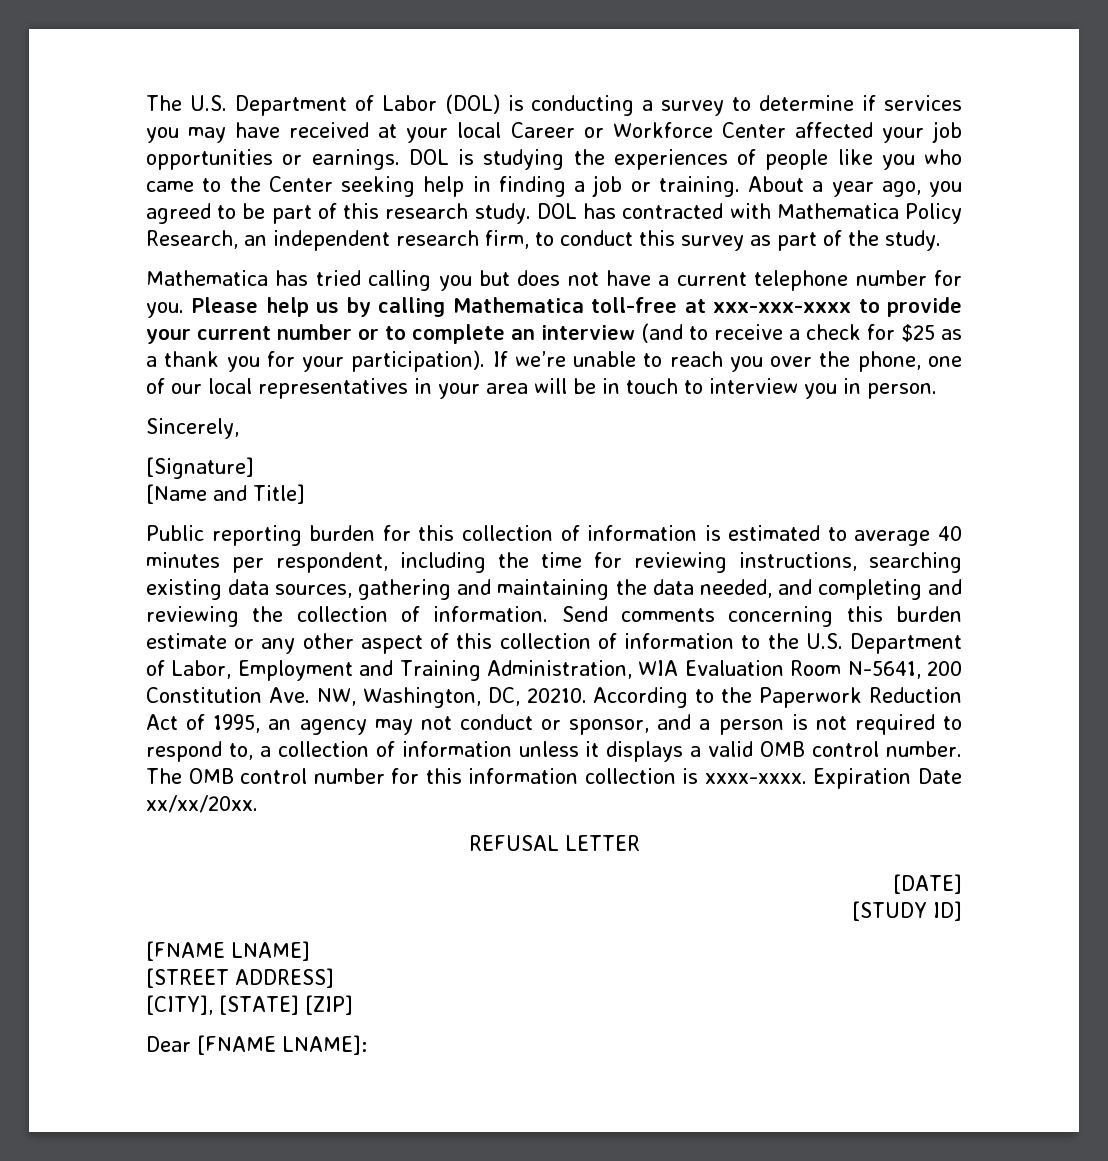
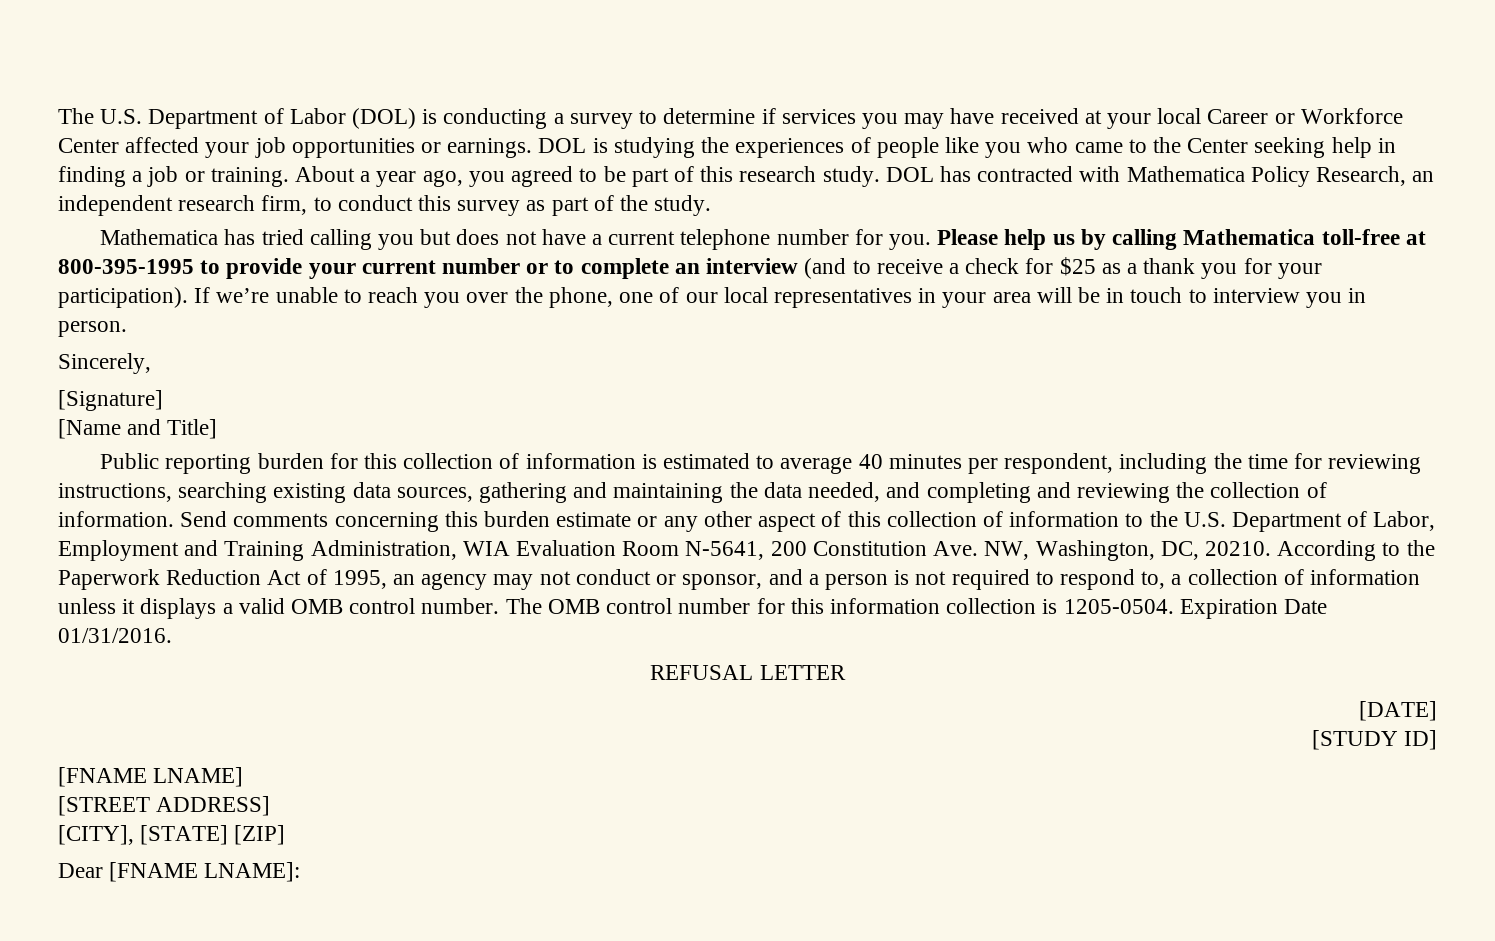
[713,302,852,313] xxx-xxx-xxxx -> [58,259,194,274] 800-395-1995
[704,773,807,784] xxxx-xxxx. -> [1063,599,1174,614] 1205-0504.
[146,795,258,813] xx/xx/20xx. -> [58,628,172,643] 01/31/2016.

